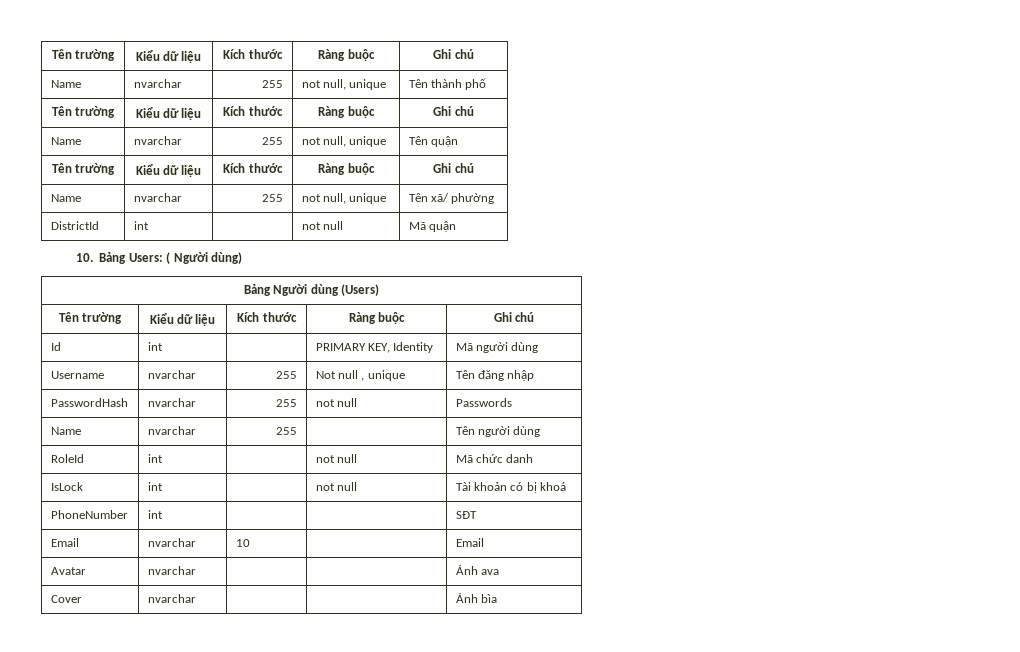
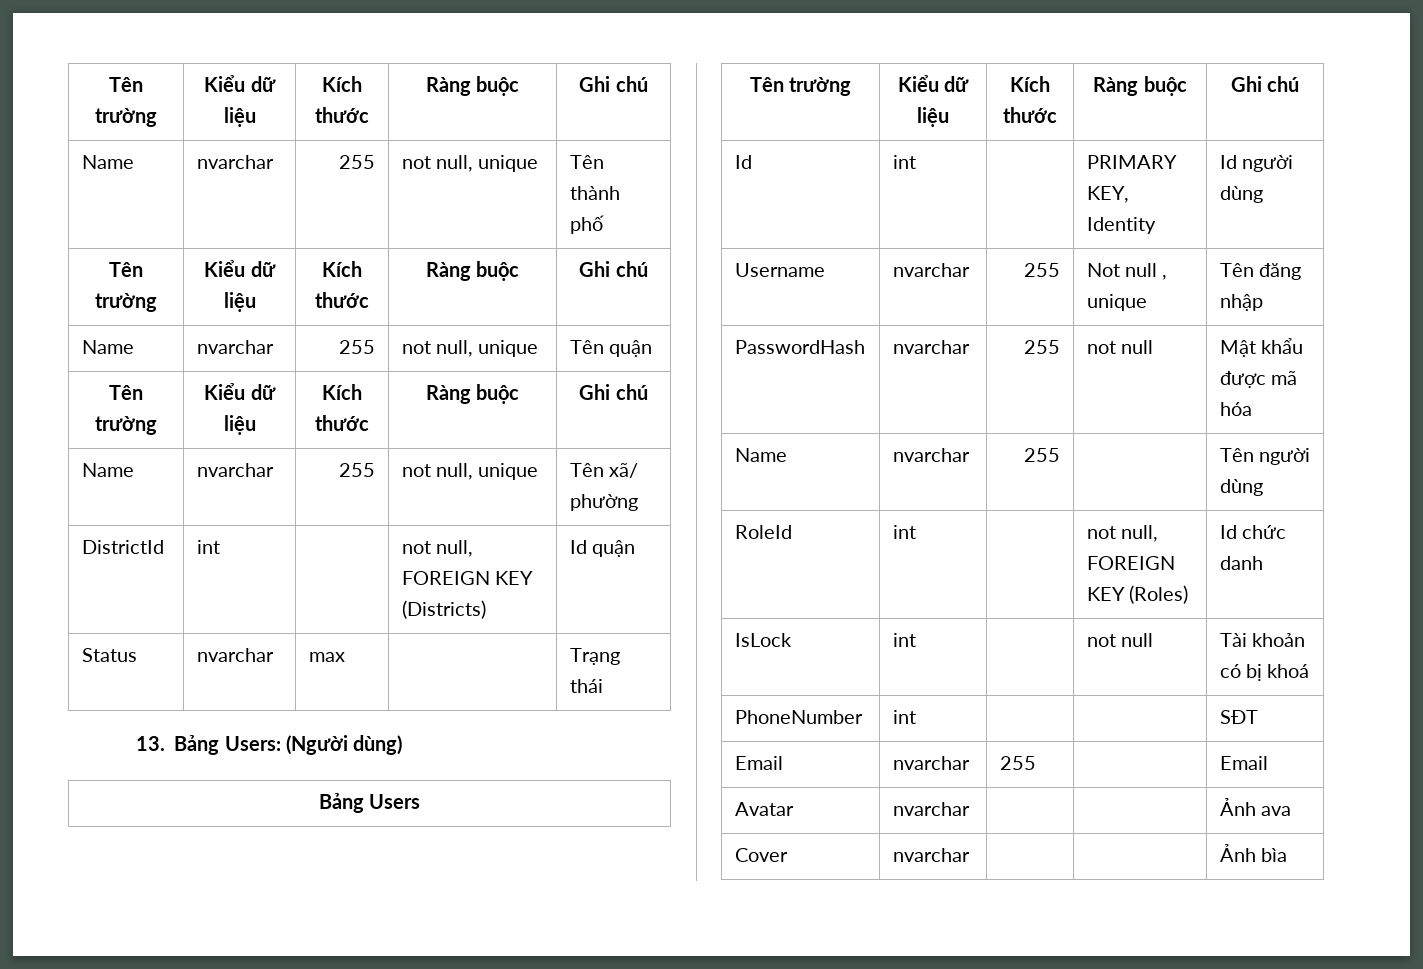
[323,221,344,230] [408,221,457,232] [76,252,208,264] null | Mã quận // 10. Bảng Users: ( Người -> [436,540,474,557] [401,571,534,585] [401,600,486,619] [569,540,636,557] [81,648,137,662] [196,648,274,662] [308,652,345,662] [569,648,620,665] [569,679,603,693] [135,735,348,755] null, FOREIGN KEY (Districts) | Id quận // Status | nvarchar | max | | Trạng thái // 13. Bảng Users: (Người
[273,284,380,296] Người dùng (Users) -> [369,794,421,809] Users
[455,343,473,351] Mã -> [1219,155,1237,169] Id
[455,398,512,407] Passwords -> [1219,338,1304,357] [1219,371,1298,388] [1219,402,1252,416] Mật khẩu được mã hóa
[337,454,358,463] [455,455,473,463] null | Mã -> [1121,525,1159,542] [1086,556,1175,570] [1086,585,1189,604] [1219,525,1237,539] null, FOREIGN KEY (Roles) | Id
[235,539,250,547] 10 -> [999,756,1036,770] 255

